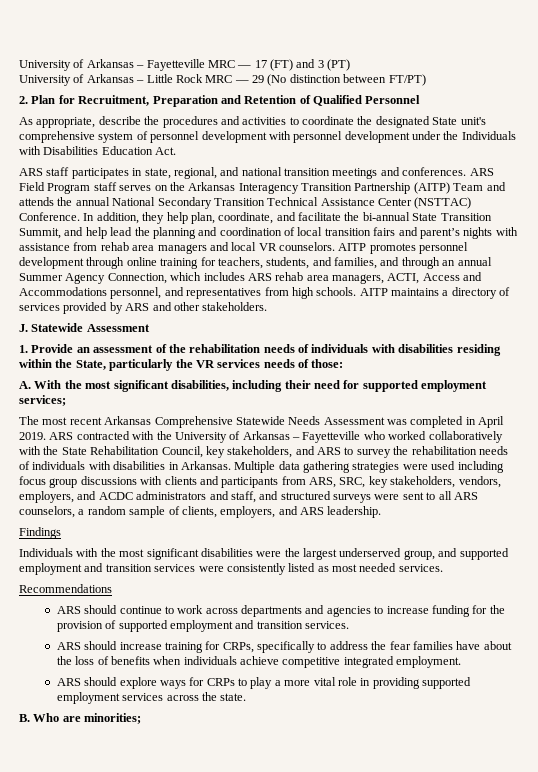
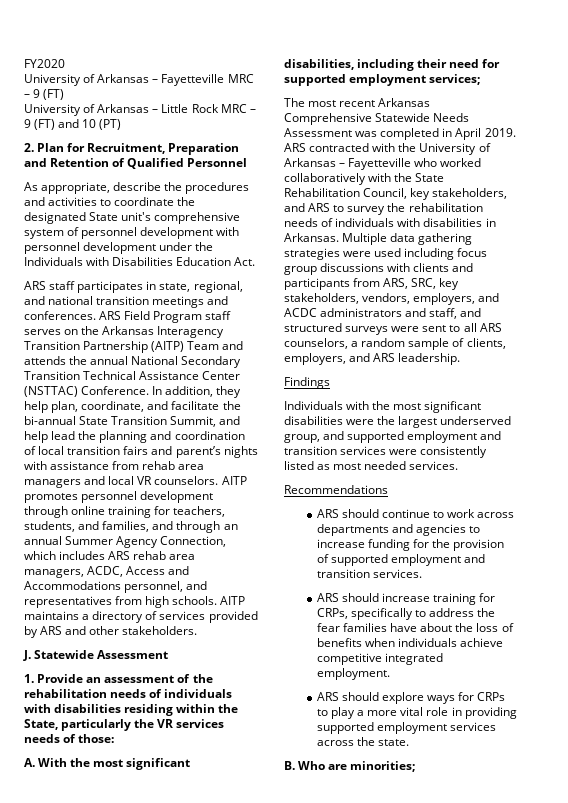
(19, 65) none -> [24,59,65,68] FY2020 //
[237,59,351,71] — 17 (FT) and 3 (PT) -> [24,89,65,100] – 9 (FT)
[234,74,426,86] — 29 (No distinction between FT/PT) -> [249,109,256,113] [24,119,122,130] – 9 (FT) and 10 (PT)
[387,273,420,284] ACTI, -> [87,566,124,577] ACDC,

